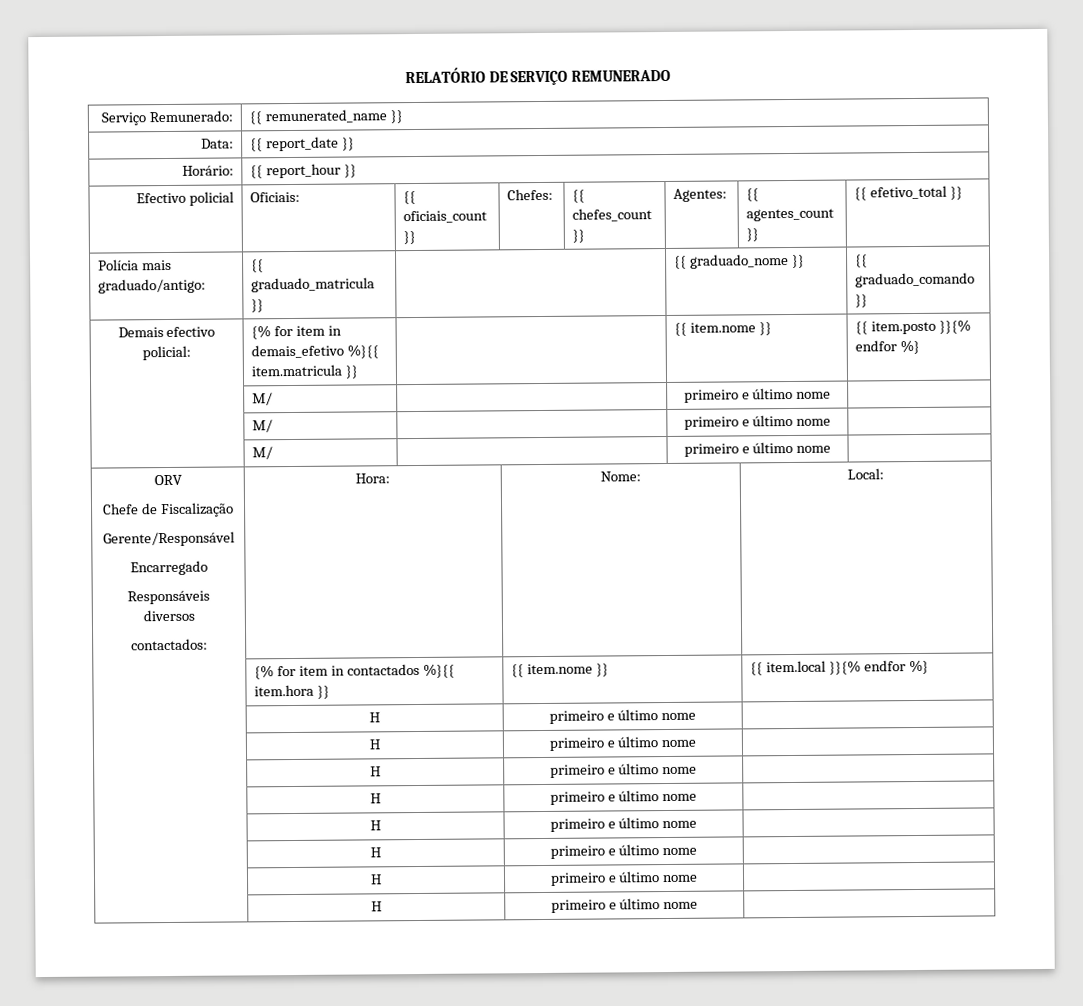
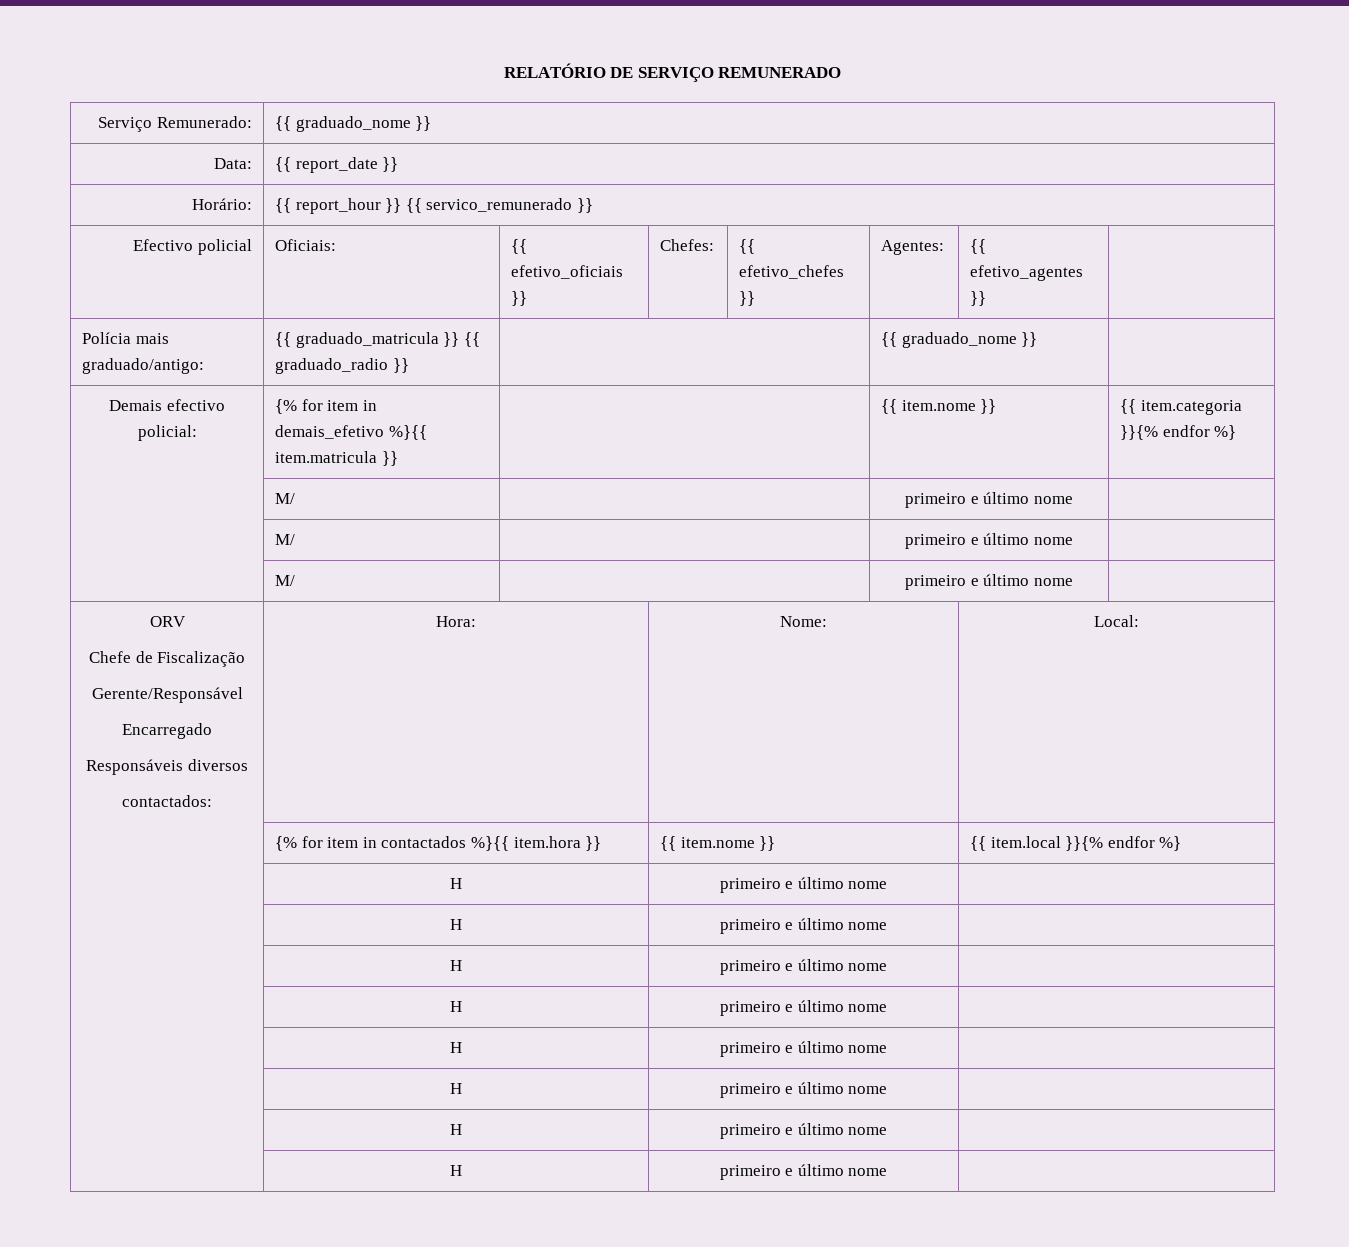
[265,109,388,124] remunerated_name -> [295,116,411,132] graduado_nome
(358, 171) none -> [405,198,594,213] {{ servico_remunerado }}
[403,210,488,224] oficiais_count -> [511,265,624,279] efetivo_oficiais
[572,208,653,222] chefes_count -> [739,265,845,279] efetivo_chefes
[746,208,835,222] [746,228,760,242] [854,185,964,201] agentes_count }} | {{ efetivo_total }} -> [970,265,1084,281] [970,291,987,306] efetivo_agentes }} |
(265, 306) none -> [463,332,480,347] [275,358,409,374] {{ graduado_radio }}
[855,254,869,268] [855,272,976,288] [855,294,869,308] {{ graduado_comando }} -> (1038, 339) none
[871,320,937,335] item.posto -> [1140,400,1242,415] item.categoria

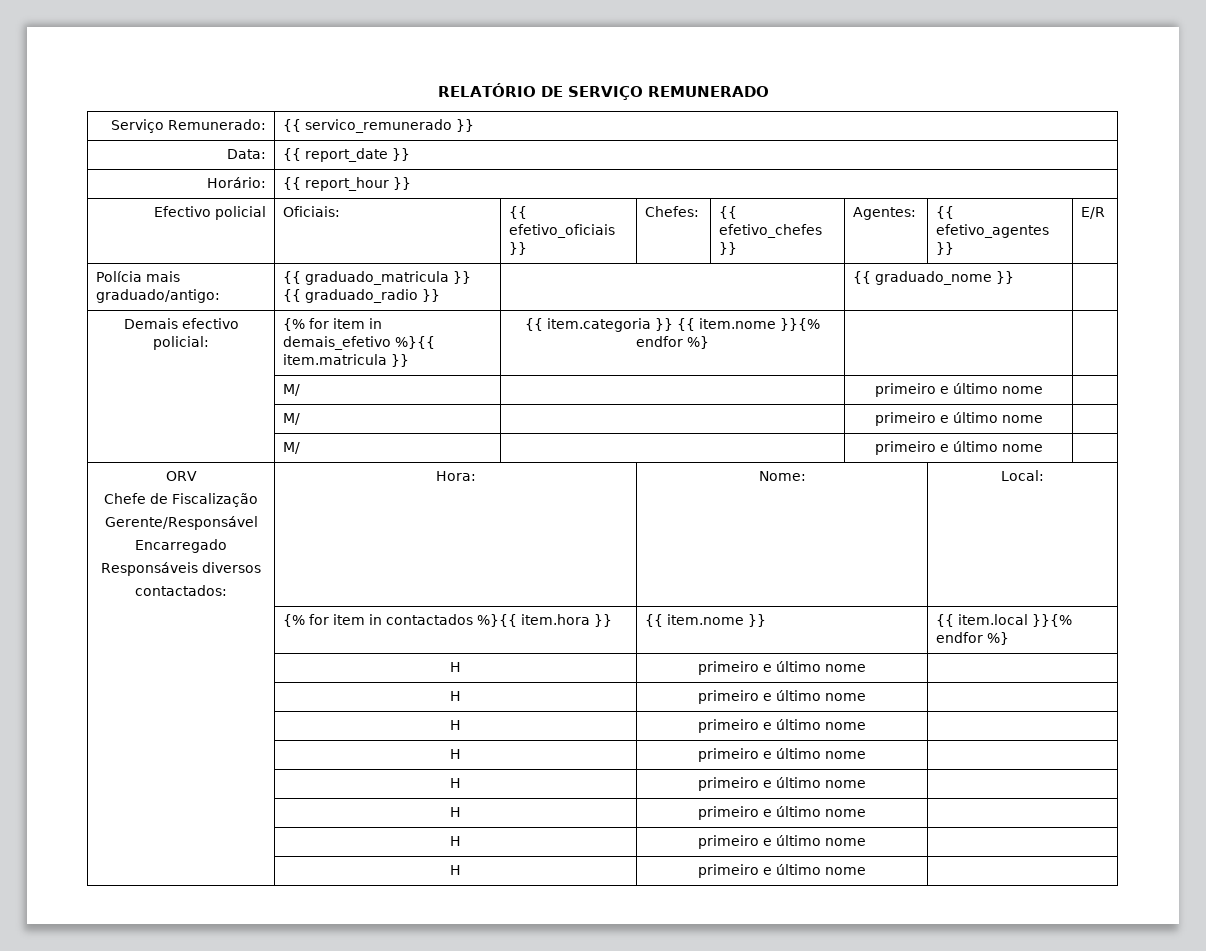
[295,116,411,132] graduado_nome -> [305,119,453,133] servico_remunerado
[405,198,594,213] {{ servico_remunerado }} -> (412, 183) none
(987, 298) none -> [1081,207,1106,219] E/R
[881,399,997,414] [1120,399,1242,415] [1120,425,1237,440] | {{ item.nome }} | {{ item.categoria }}{% endfor %} -> [525,318,820,332] [636,336,709,349] {{ item.categoria }} {{ item.nome }}{% endfor %} | |

